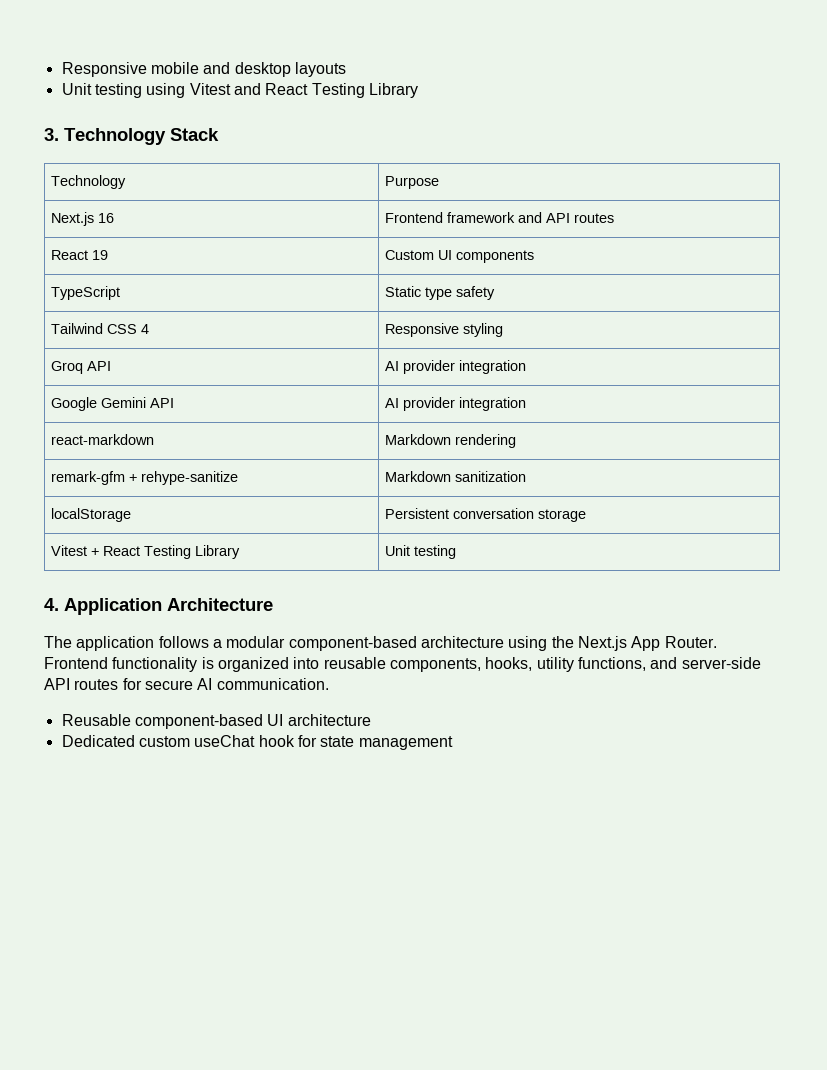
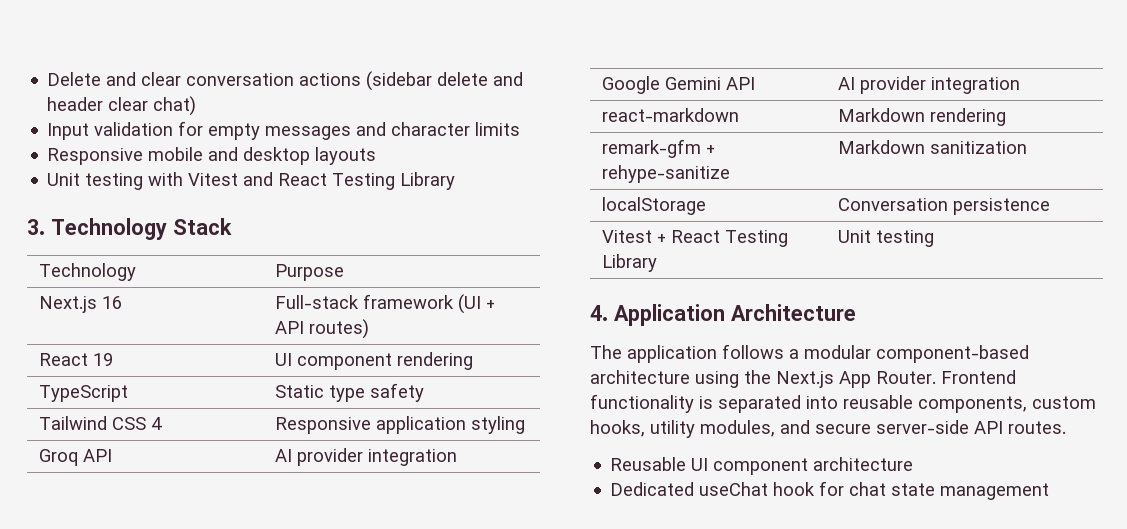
(61, 69) none -> [47,71,524,91] [47,96,197,116] [47,121,521,140] Delete and clear conversation actions (sidebar delete and header clear chat) // Input validation for empty messages and character limits //
[146,83,186,98] using -> [148,172,184,186] with
[384,212,614,223] Frontend framework and API routes -> [275,294,496,314] [275,319,370,339] Full-stack framework (UI + API routes)
[384,250,534,263] Custom UI components -> [275,352,474,370] UI component rendering
(459, 330) none -> [376,416,467,434] application
[384,508,586,522] Persistent conversation storage -> [838,198,1051,215] Conversation persistence
[217,657,289,672] organized -> [718,395,801,413] separated
(481, 665) none -> [1032,396,1096,409] custom
[577,657,761,671] [44,678,329,690] functions, and server-side API routes for secure AI communication. -> [700,420,1066,437] modules, and secure server-side API routes.
[134,714,284,729] component-based UI -> [691,458,809,475] UI component
[138,736,190,747] custom -> (695, 489) none
(317, 741) none -> [849,482,887,496] chat

